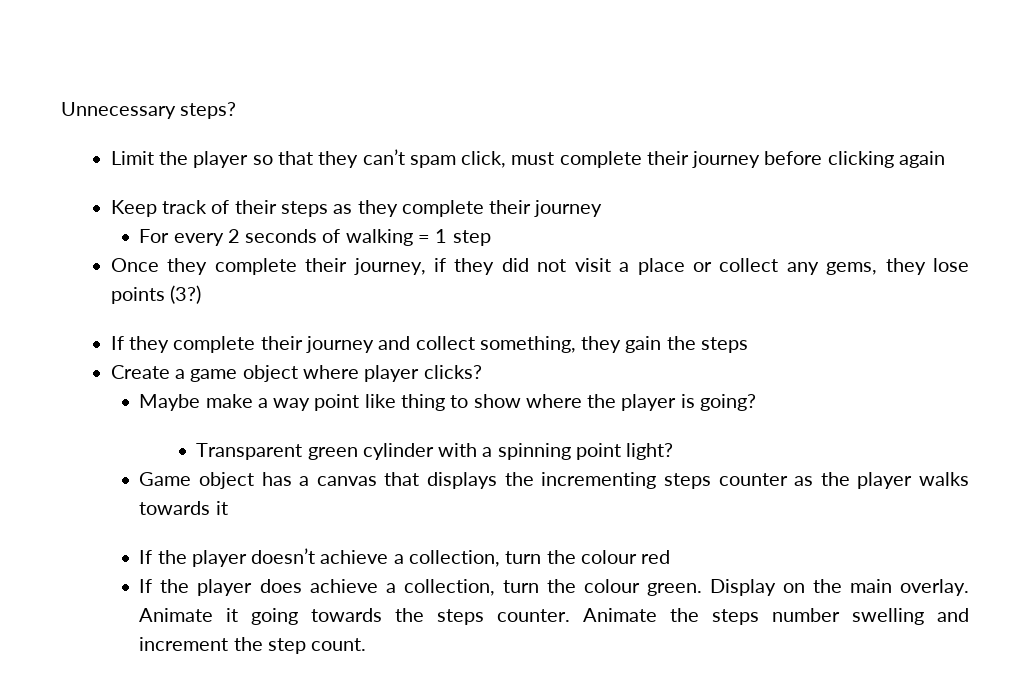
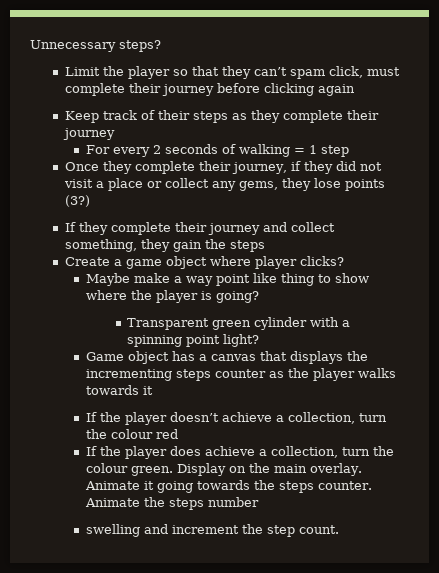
(841, 615) none -> (259, 502) //

